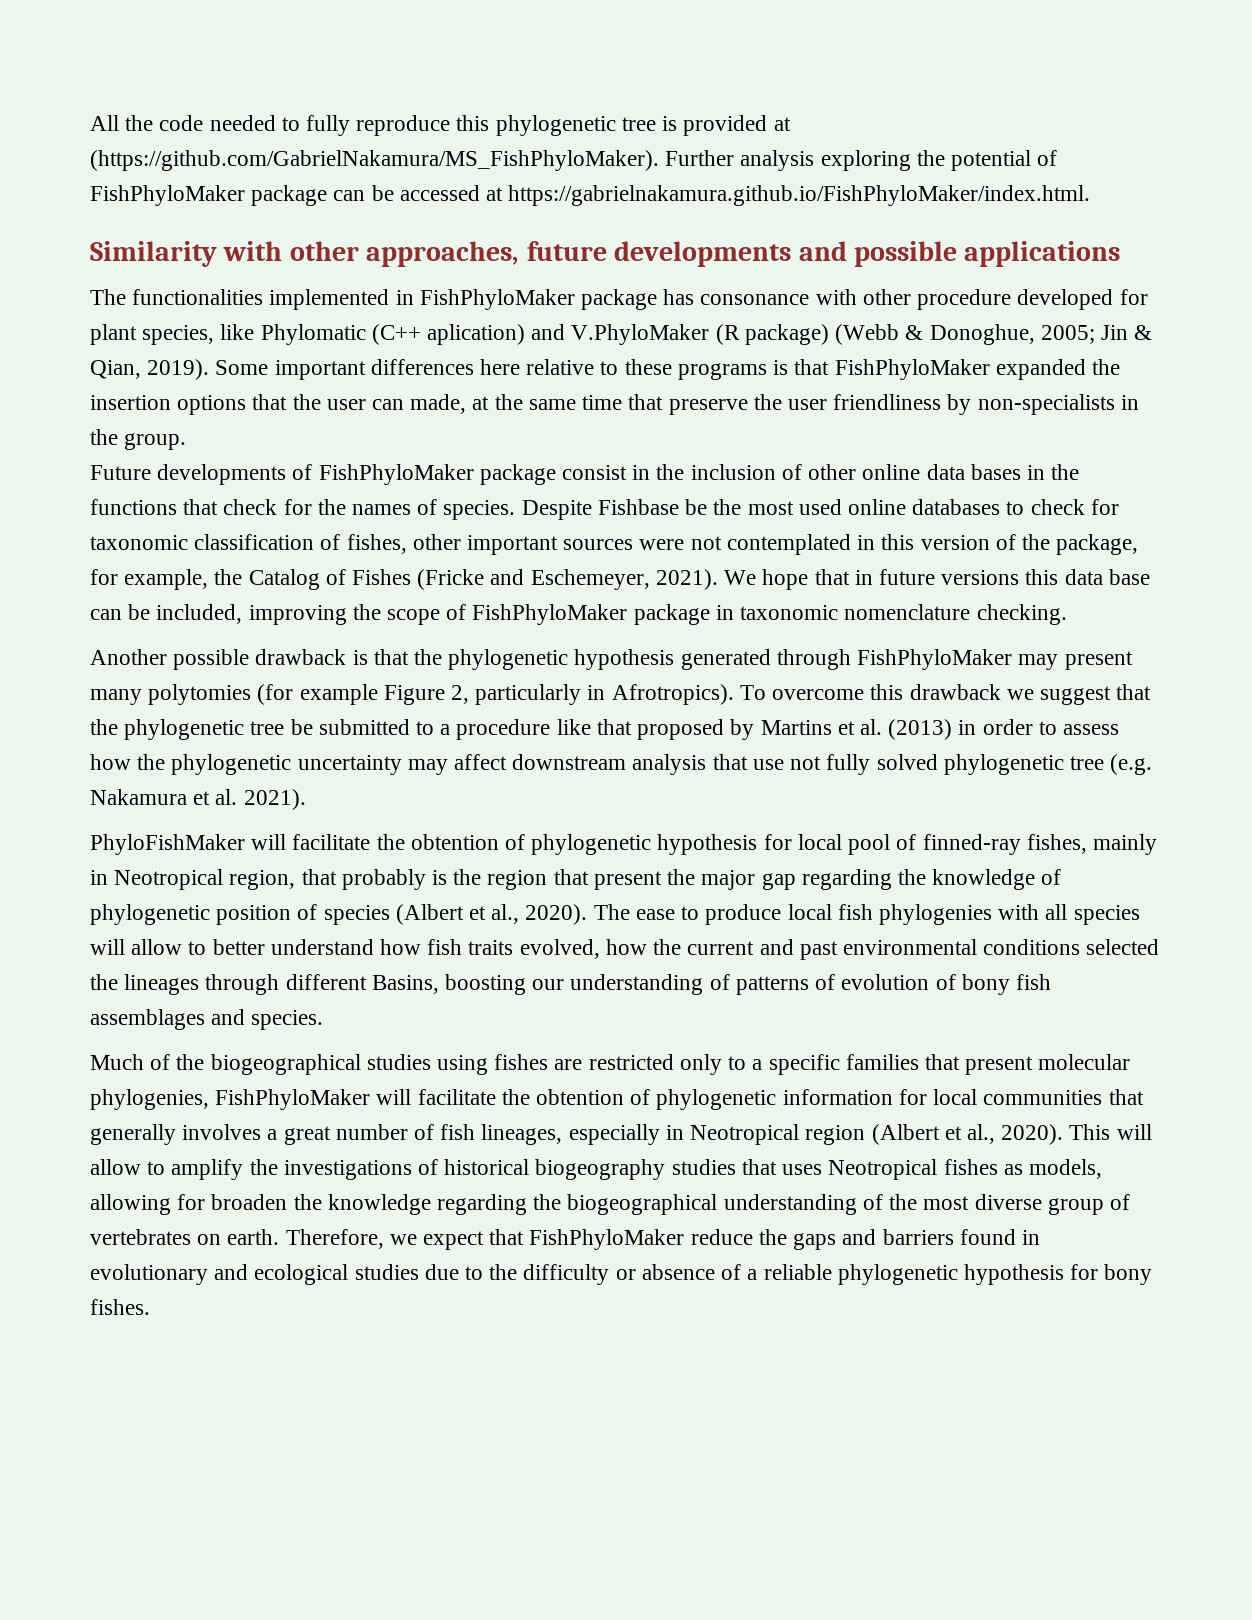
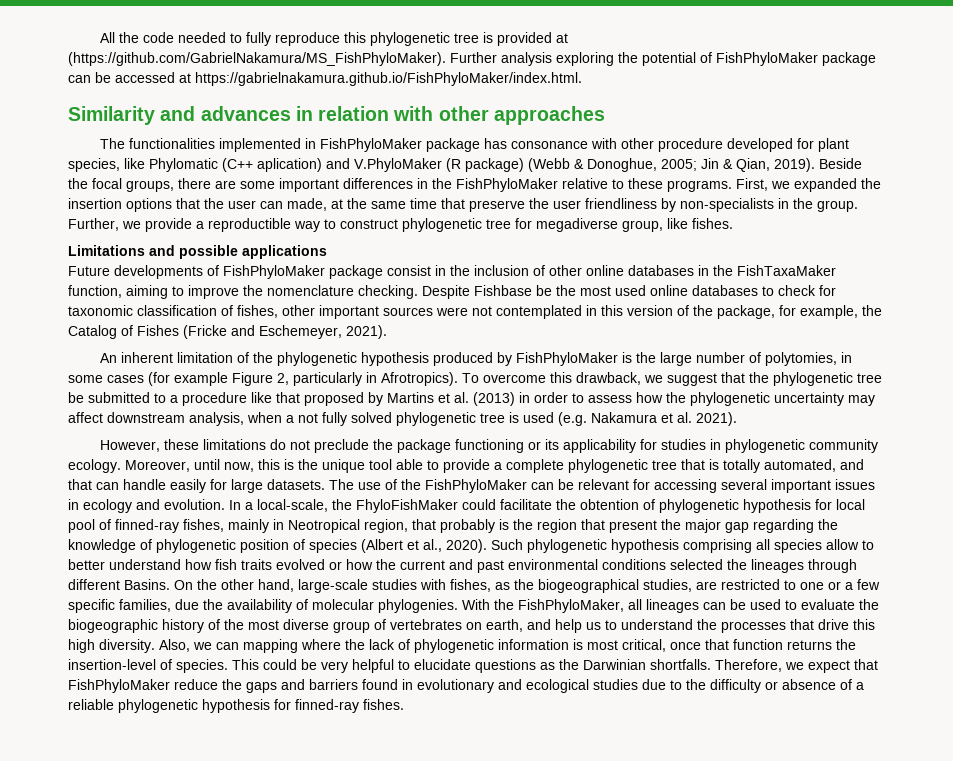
[223,241,1121,267] with other approaches, future developments and possible applications -> [160,106,605,125] and advances in relation with other approaches
[215,359,990,380] Some important differences here relative to these programs is that FishPhyloMaker -> [819,158,862,169] [68,178,790,192] Beside the focal groups, there are some important differences in the FishPhyloMaker relative to these programs. First, we
(187, 441) none -> [68,218,733,232] [68,245,327,259] Further, we provide a reproductible way to construct phylogenetic tree for megadiverse group, like fishes. // Limitations and possible applications
[926,464,1080,480] [90,499,516,520] data bases in the functions that check for the names of species. -> [628,265,836,276] [68,285,418,299] databases in the FishTaxaMaker function, aiming to improve the nomenclature checking.
[724,569,1150,590] [90,604,1067,625] [90,649,1133,670] [90,684,252,705] We hope that in future versions this data base can be included, improving the scope of FishPhyloMaker package in taxonomic nomenclature checking. // Another possible drawback is that the phylogenetic hypothesis generated through FishPhyloMaker may present many polytomies -> [100,352,853,366] [68,375,144,383] // An inherent limitation of the phylogenetic hypothesis produced by FishPhyloMaker is the large number of polytomies, in some cases
[909,684,1001,700] drawback -> [576,372,641,385] drawback,
[632,754,784,775] analysis that use -> [189,412,294,426] analysis, when a
(1104, 763) none -> [509,412,554,423] is used
[90,834,287,855] PhyloFishMaker will -> [100,439,879,453] [68,459,864,473] [68,479,875,493] [68,499,496,513] However, these limitations do not preclude the package functioning or its applicability for studies in phylogenetic community ecology. Moreover, until now, this is the unique tool able to provide a complete phylogenetic tree that is totally automated, and that can handle easily for large datasets. The use of the FishPhyloMaker can be relevant for accessing several important issues in ecology and evolution. In a local-scale, the FhyloFishMaker could
[593,904,1040,925] The ease to produce local fish phylogenies with -> [491,539,752,553] Such phylogenetic hypothesis comprising
[90,939,125,955] will -> (822, 546) none
[519,939,600,959] evolved, -> [276,559,342,570] evolved or
[371,974,1051,995] [90,1009,324,1030] [90,1054,1131,1075] [90,1089,1144,1110] [90,1124,1152,1145] [90,1159,1102,1180] [90,1194,857,1215] Basins, boosting our understanding of patterns of evolution of bony fish assemblages and species. // Much of the biogeographical studies using fishes are restricted only to a specific families that present molecular phylogenies, FishPhyloMaker will facilitate the obtention of phylogenetic information for local communities that generally involves a great number of fish lineages, especially in Neotropical region (Albert et al., 2020). This will allow to amplify the investigations of historical biogeography studies that uses Neotropical fishes as models, allowing for broaden the knowledge regarding the biogeographical understanding -> [124,579,880,593] [68,599,879,613] [68,619,204,633] Basins. On the other hand, large-scale studies with fishes, as the biogeographical studies, are restricted to one or a few specific families, due the availability of molecular phylogenies. With the FishPhyloMaker, all lineages can be used to evaluate the biogeographic history
[227,1229,280,1245] earth. -> [486,619,875,633] [68,639,856,653] [68,659,711,673] earth, and help us to understand the processes that drive this high diversity. Also, we can mapping where the lack of phylogenetic information is most critical, once that function returns the insertion-level of species. This could be very helpful to elucidate questions as the Darwinian shortfalls.
[1104,1264,1153,1285] bony -> [295,699,359,713] finned-ray

